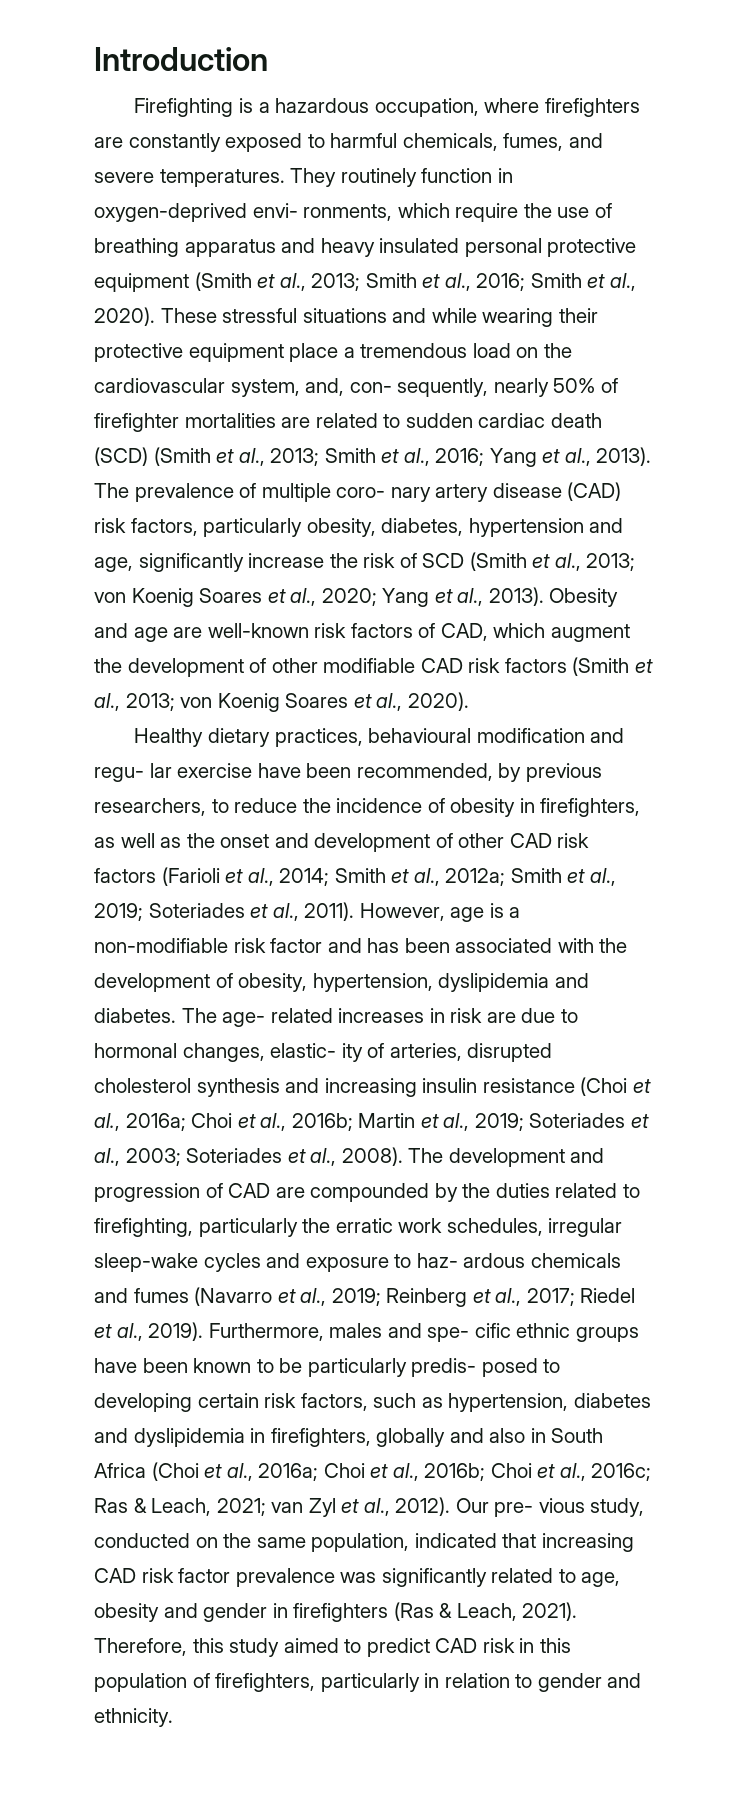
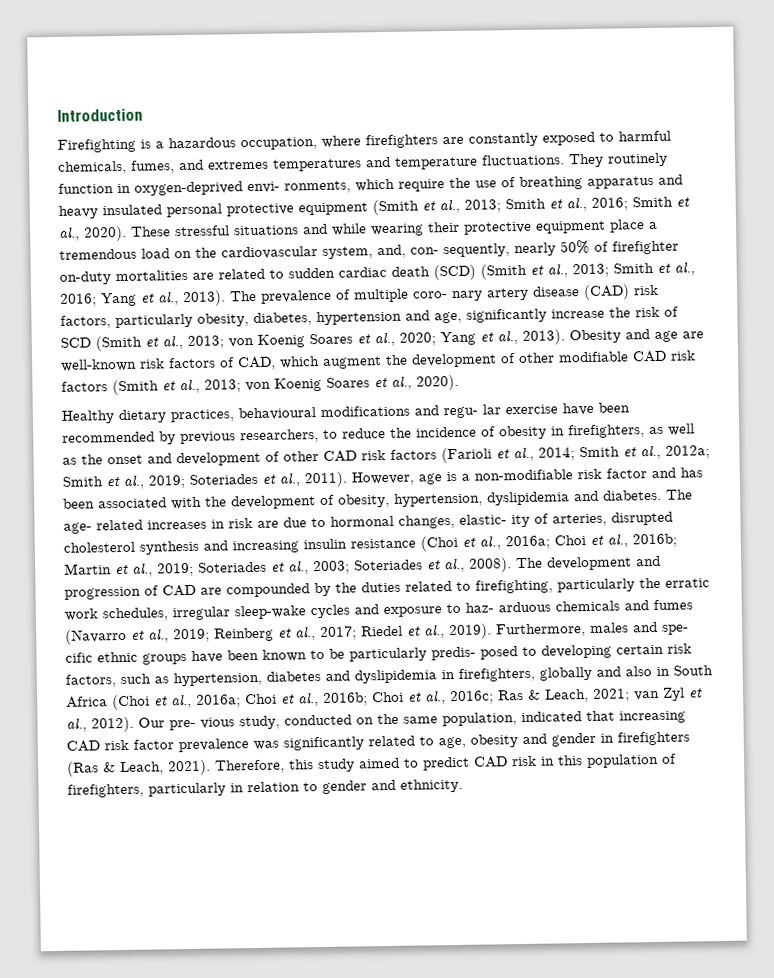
[94,169,285,187] severe temperatures. -> [208,154,565,172] extremes temperatures and temperature fluctuations.
(179, 422) none -> [59,271,111,285] on-duty
[476,728,585,743] modification -> [320,405,410,417] modifications
[356,763,493,781] recommended, -> [62,431,155,443] recommended
[463,1253,526,1268] ardous -> [498,601,551,613] arduous

